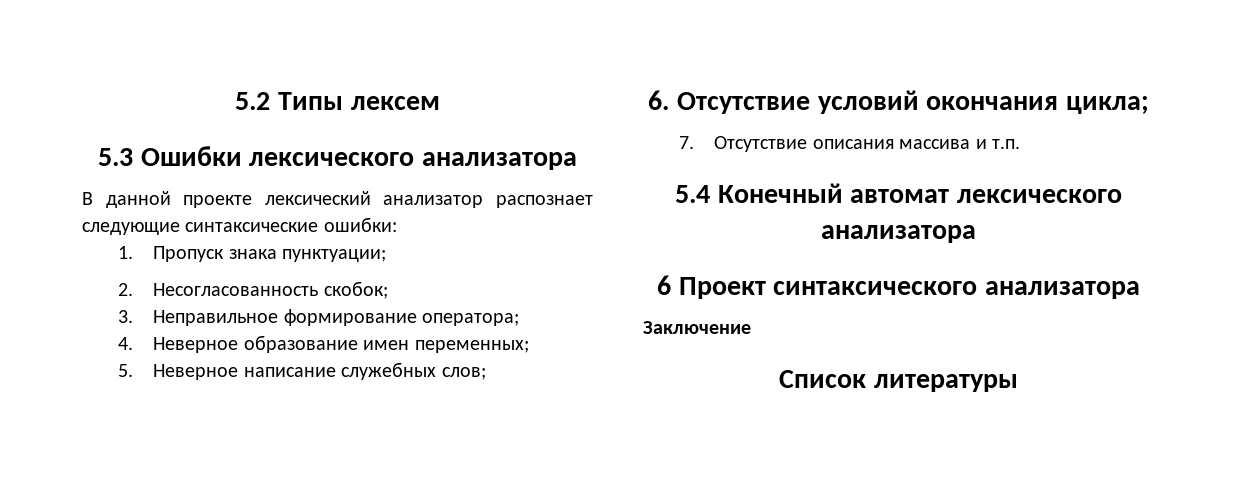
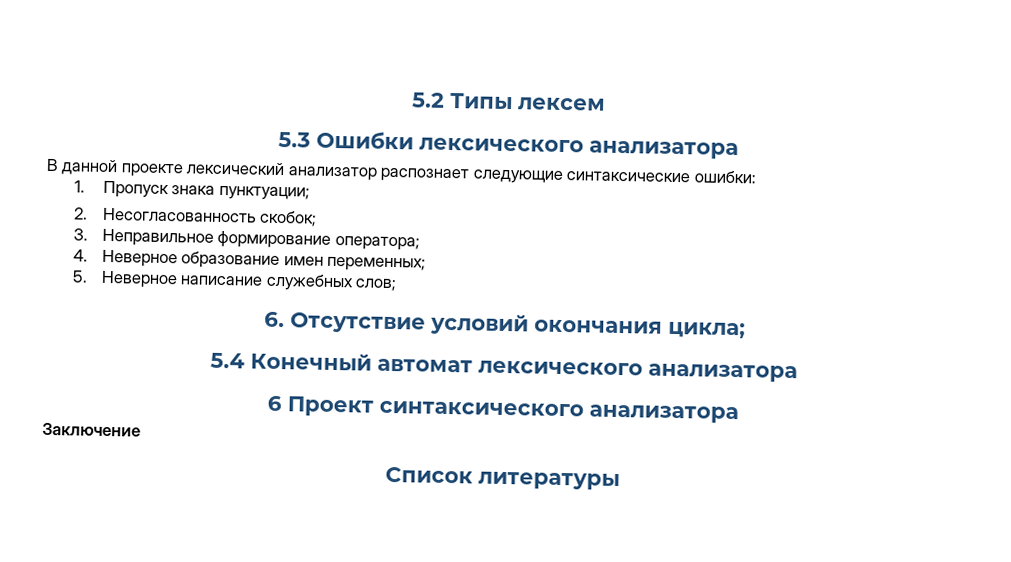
[678,136,1020,152] // 7. Отсутствие описания массива и т.п. -> (746, 330) none

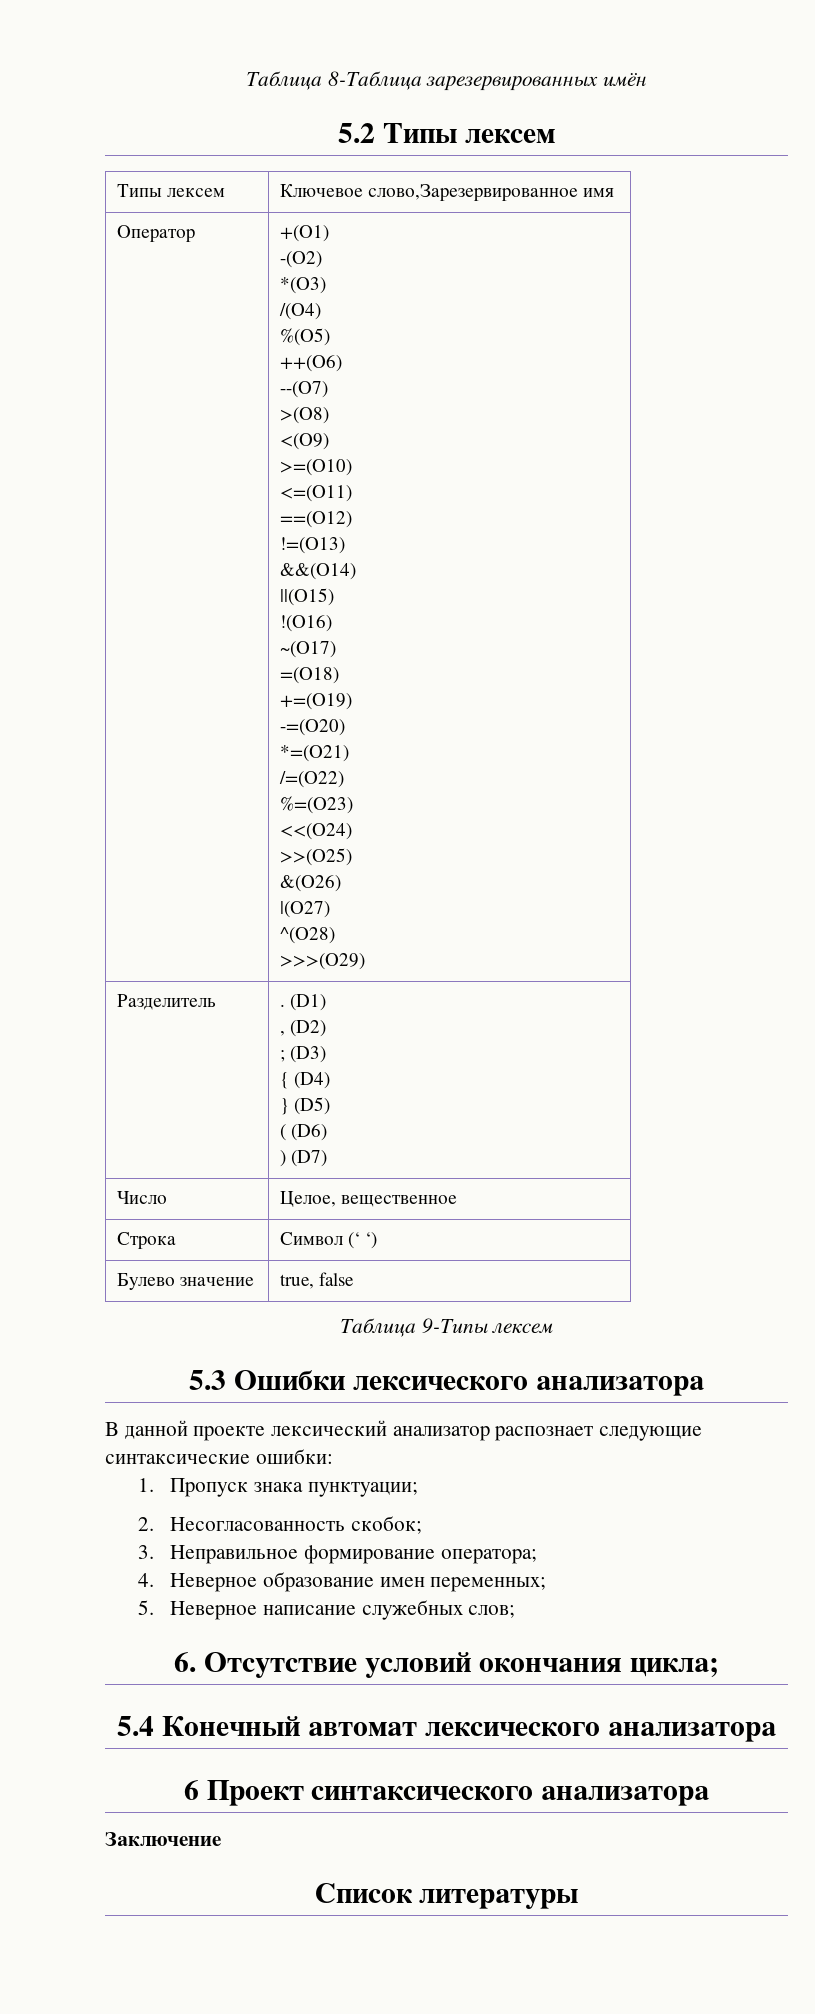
(412, 100) none -> [245,71,648,91] Таблица 8-Таблица зарезервированных имён //
(606, 104) none -> [116,184,226,197] [279,184,615,201] [116,225,195,242] [279,225,329,242] [279,251,322,268] [279,277,326,294] [278,303,321,320] [279,328,330,346] [279,355,342,372] [279,381,328,398] [279,407,329,424] [279,433,329,450] [279,459,352,476] [279,485,352,502] [279,511,352,528] [279,537,345,554] [279,563,356,580] [279,588,334,606] [279,615,332,632] [279,641,336,658] [279,667,339,684] [279,693,352,710] [279,719,345,736] [279,745,349,762] [278,771,344,788] [279,796,353,814] [279,823,352,840] [279,848,352,866] [279,875,341,892] [279,901,330,918] [279,927,335,944] [279,953,365,970] [116,994,216,1010] [279,994,327,1011] [279,1020,327,1037] [279,1046,327,1063] [279,1072,331,1089] [279,1097,331,1115] [279,1124,328,1141] [279,1150,328,1167] [116,1191,167,1204] [279,1191,458,1207] [116,1232,176,1249] [279,1232,378,1249] [116,1273,255,1290] [279,1272,355,1289] [339,1318,554,1337] // Типы лексем | Ключевое слово,Зарезервированное имя // Оператор | +(О1) // -(О2) // *(О3) // /(О4) // %(О5) // ++(О6) // --(О7) // >(О8) // <(О9) // >=(О10) // <=(О11) // ==(О12) // !=(О13) // &&(О14) // ||(О15) // !(О16) // ~(О17) // =(О18) // +=(О19) // -=(О20) // *=(О21) // /=(О22) // %=(О23) // <<(О24) // >>(О25) // &(О26) // |(О27) // ^(О28) // >>>(О29) // Разделитель | . (D1) // , (D2) // ; (D3) // { (D4) // } (D5) // ( (D6) // ) (D7) // Число | Целое, вещественное // Строка | Символ (‘ ‘) // Булево значение | true, false // Таблица 9-Типы лексем

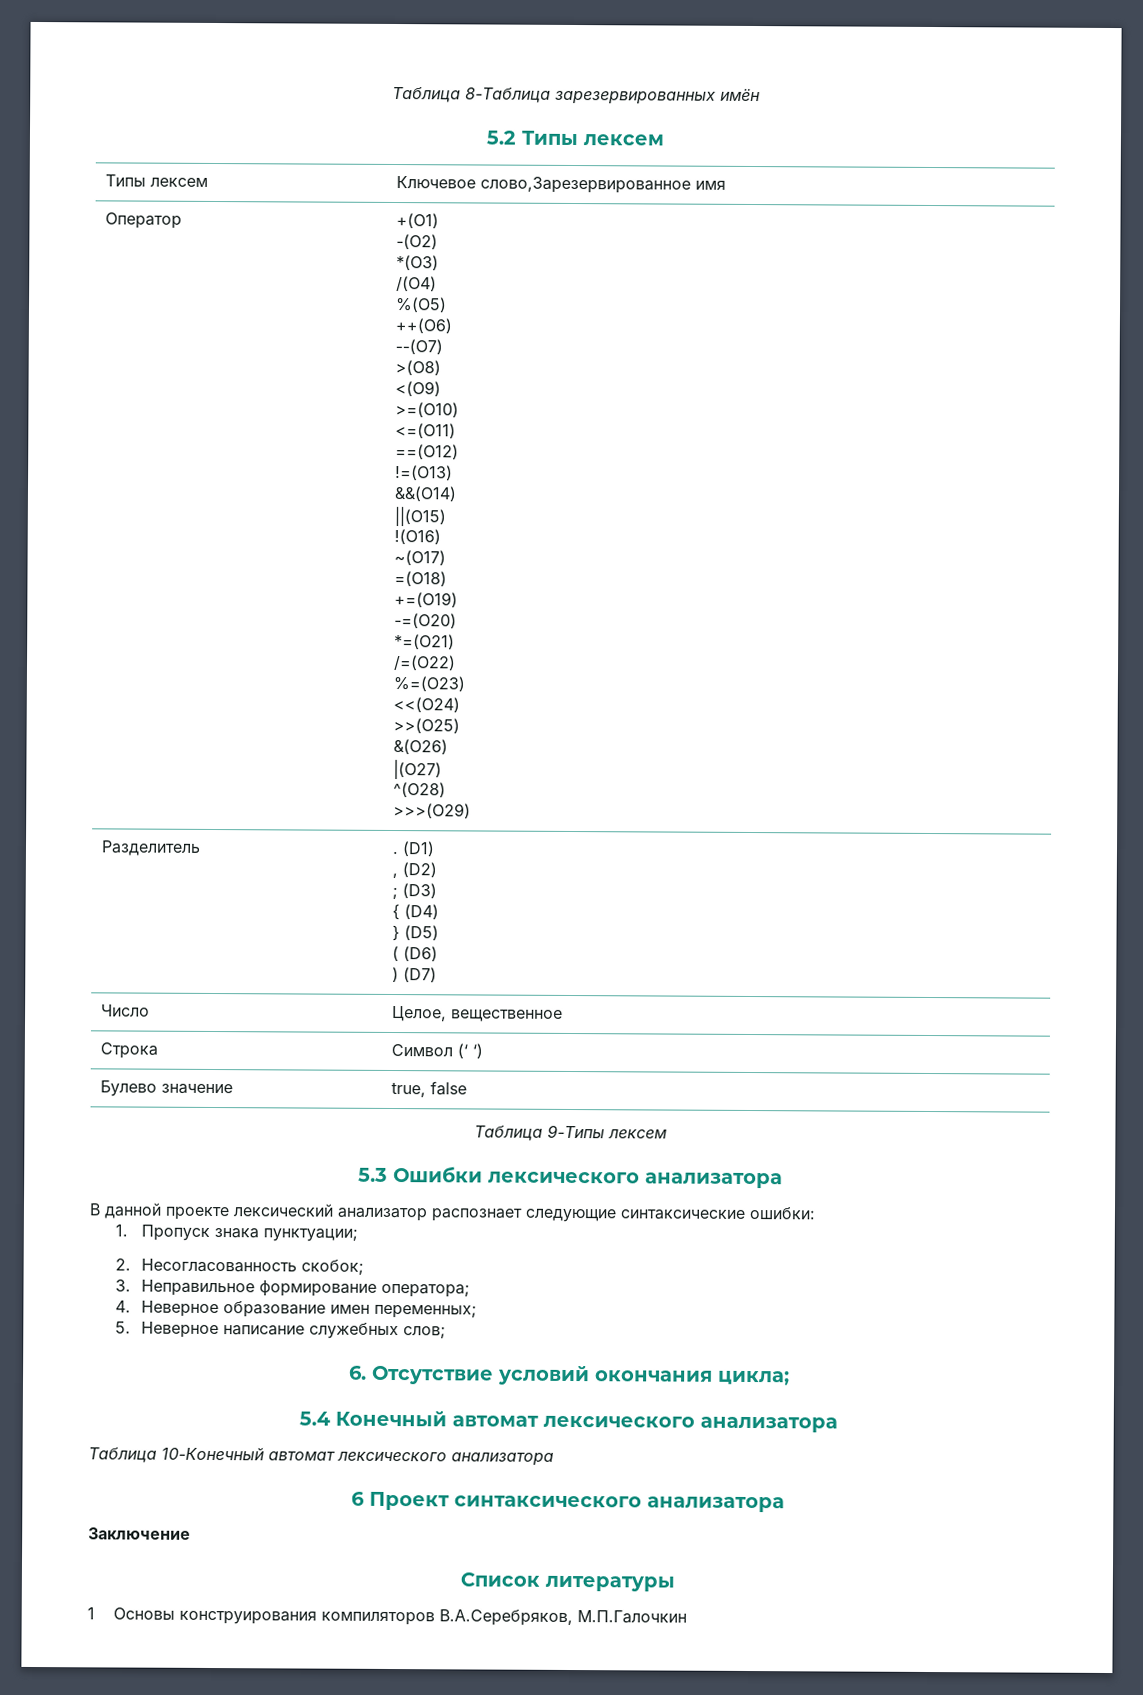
(776, 1732) none -> [88,1446,554,1466] // Таблица 10-Конечный автомат лексического анализатора
(579, 1899) none -> [87,1607,688,1627] // 1 Основы конструирования компиляторов В.А.Серебряков, М.П.Галочкин

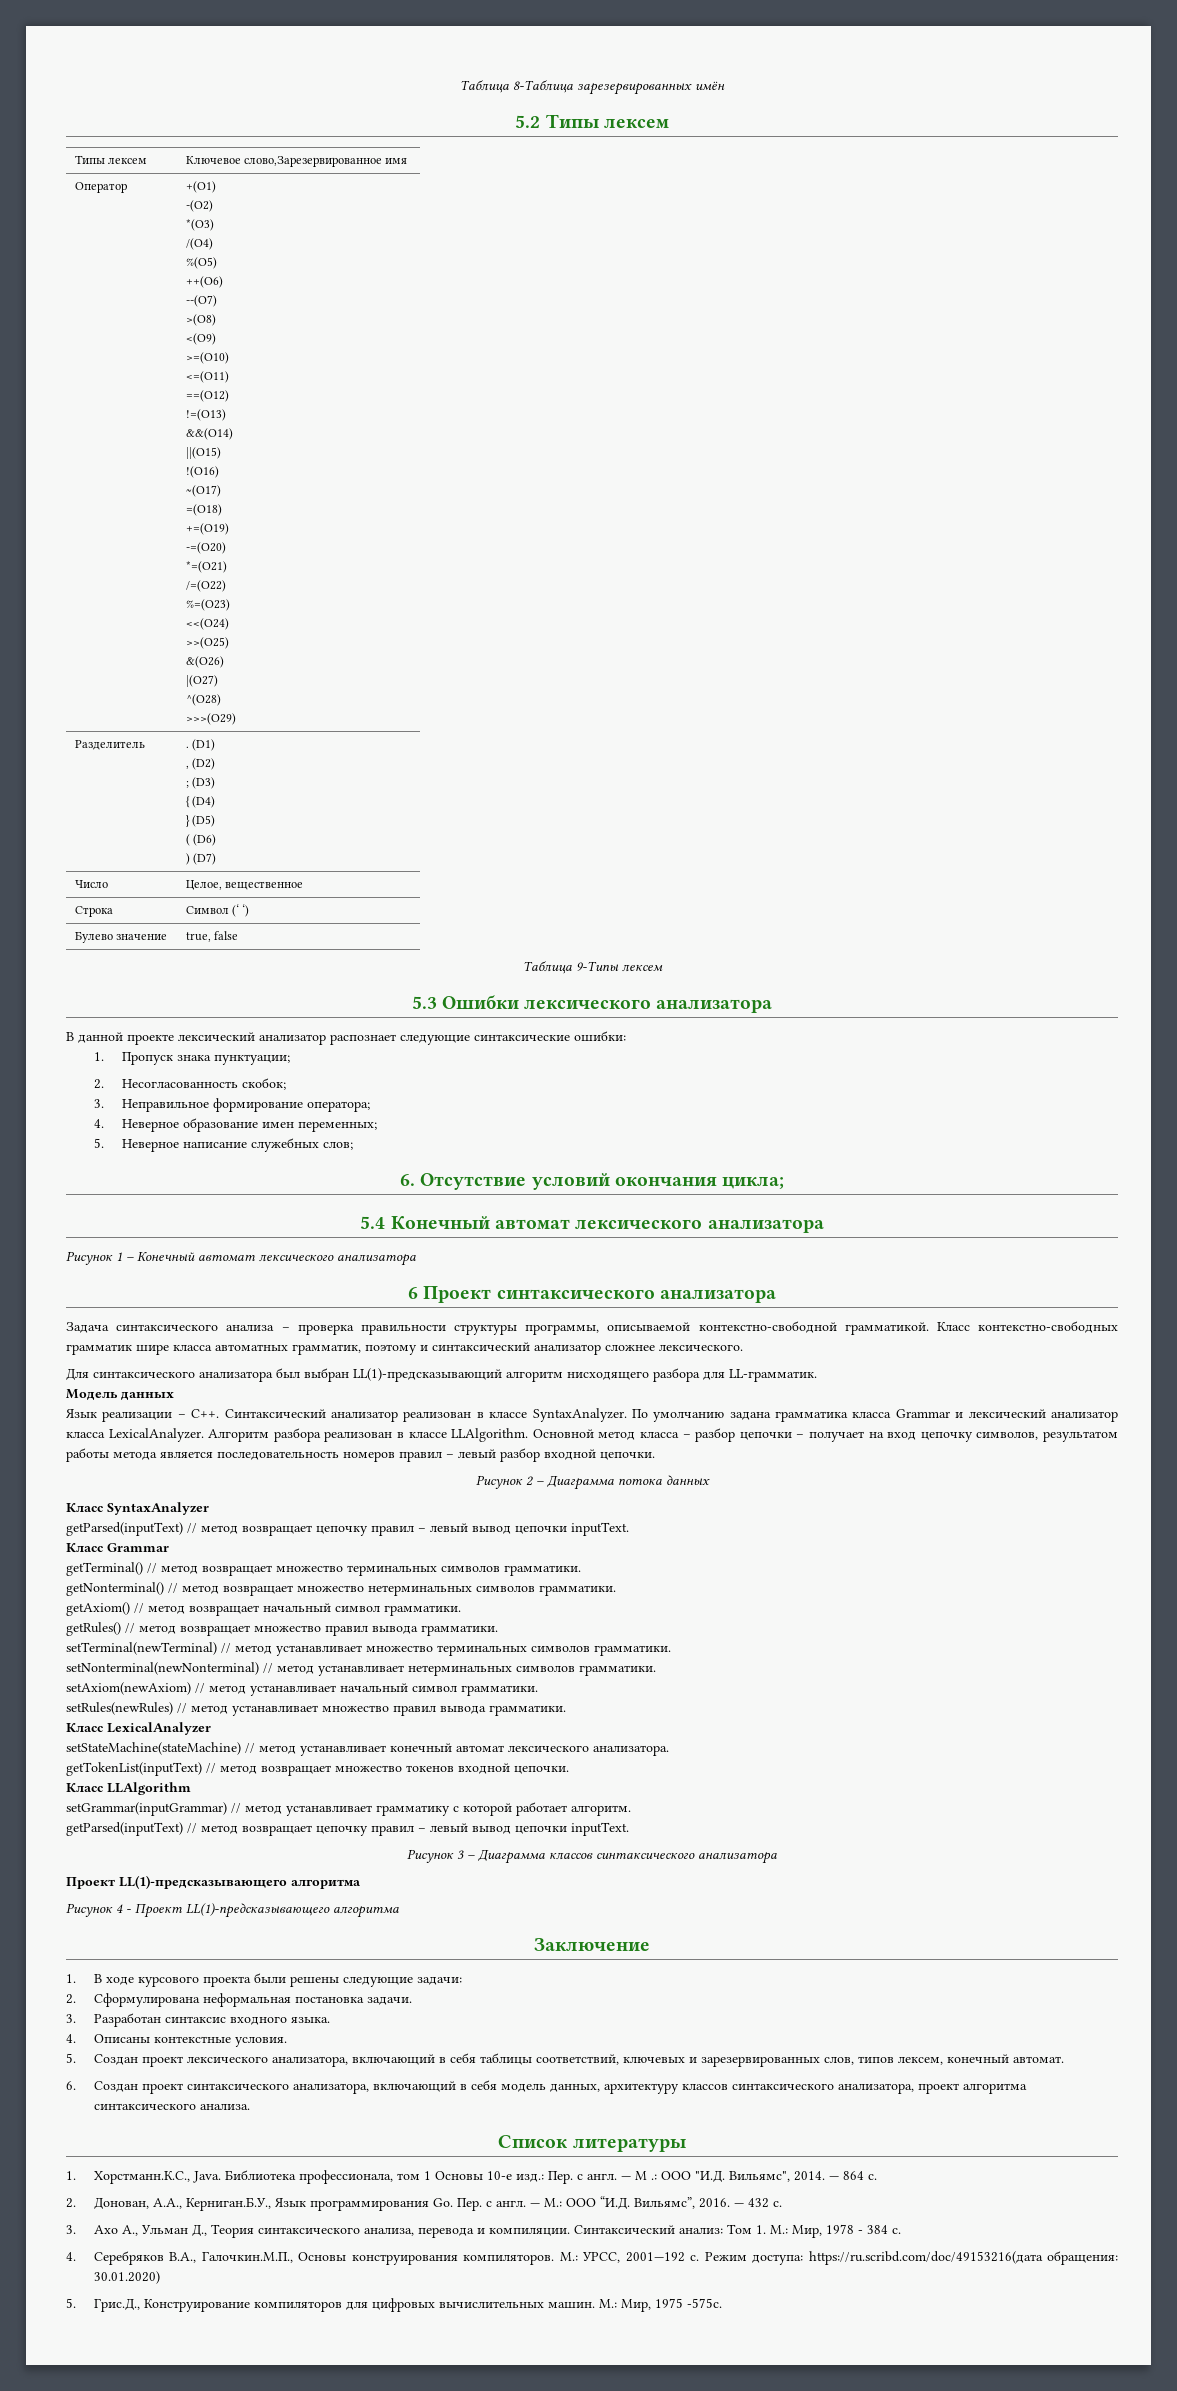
[88,1446,264,1463] Таблица 10-Конечный -> [66,1251,195,1265] Рисунок 1 – Конечный
[88,1527,191,1540] [459,1572,675,1592] [87,1607,688,1627] Заключение // Список литературы // 1 Основы конструирования компиляторов В.А.Серебряков, М.П.Галочкин -> [66,1321,1118,1335] [66,1342,743,1355] [66,1368,817,1382] [66,1389,174,1401] [66,1408,1119,1422] [66,1428,1119,1442] [66,1448,655,1462] [475,1475,710,1490] [66,1502,209,1515] [66,1522,629,1536] [66,1543,169,1553] [66,1562,581,1576] [66,1582,616,1596] [66,1602,461,1616] [66,1622,498,1636] [66,1642,671,1656] [66,1662,656,1676] [66,1682,538,1696] [66,1702,566,1716] [66,1722,211,1735] [66,1742,669,1756] [66,1762,569,1776] [66,1782,191,1795] [66,1802,631,1816] [66,1822,629,1836] [407,1849,777,1864] [66,1875,361,1889] [66,1903,399,1918] [534,1938,650,1951] [66,1973,462,1987] [66,1993,412,2007] [66,2013,330,2027] [66,2034,287,2047] [66,2053,1064,2067] [66,2080,1027,2094] [93,2103,250,2110] [498,2135,687,2152] [66,2170,877,2184] [66,2196,782,2211] [66,2224,901,2238] [66,2251,1118,2265] [93,2271,160,2284] [66,2298,722,2312] Задача синтаксического анализа – проверка правильности структуры программы, описываемой контекстно-свободной грамматикой. Класс контекстно-свободных грамматик шире класса автоматных грамматик, поэтому и синтаксический анализатор сложнее лексического. // Для синтаксического анализатора был выбран LL(1)-предсказывающий алгоритм нисходящего разбора для LL-грамматик. // Модель данных // Язык реализации – C++. Синтаксический анализатор реализован в классе SyntaxAnalyzer. По умолчанию задана грамматика класса Grammar и лексический анализатор класса LexicalAnalyzer. Алгоритм разбора реализован в классе LLAlgorithm. Основной метод класса – разбор цепочки – получает на вход цепочку символов, результатом работы метода является последовательность номеров правил – левый разбор входной цепочки. // Рисунок 2 – Диаграмма потока данных // Класс SyntaxAnalyzer // getParsed(inputText) // метод возвращает цепочку правил – левый вывод цепочки inputText. // Класс Grammar // getTerminal() // метод возвращает множество терминальных символов грамматики. // getNonterminal() // метод возвращает множество нетерминальных символов грамматики. // getAxiom() // метод возвращает начальный символ грамматики. // getRules() // метод возвращает множество правил вывода грамматики. // setTerminal(newTerminal) // метод устанавливает множество терминальных символов грамматики. // setNonterminal(newNonterminal) // метод устанавливает нетерминальных символов грамматики. // setAxiom(newAxiom) // метод устанавливает начальный символ грамматики. // setRules(newRules) // метод устанавливает множество правил вывода грамматики. // Класс LexicalAnalyzer // setStateMachine(stateMachine) // метод устанавливает конечный автомат лексического анализатора. // getTokenList(inputText) // метод возвращает множество токенов входной цепочки. // Класс LLAlgorithm // setGrammar(inputGrammar) // метод устанавливает грамматику с которой работает алгоритм. // getParsed(inputText) // метод возвращает цепочку правил – левый вывод цепочки inputText. // Рисунок 3 – Диаграмма классов синтаксического анализатора // Проект LL(1)-предсказывающего алгоритма // Рисунок 4 - Проект LL(1)-предсказывающего алгоритма // Заключение // 1. В ходе курсового проекта были решены следующие задачи: // 2. Сформулирована неформальная постановка задачи. // 3. Разработан синтаксис входного языка. // 4. Описаны контекстные условия. // 5. Создан проект лексического анализатора, включающий в себя таблицы соответствий, ключевых и зарезервированных слов, типов лексем, конечный автомат. // 6. Создан проект синтаксического анализатора, включающий в себя модель данных, архитектуру классов синтаксического анализатора, проект алгоритма синтаксического анализа. // Список литературы // 1. Хорстманн.К.С., Java. Библиотека профессионала, том 1 Основы 10-е изд.: Пер. с англ. — М .: ООО "И.Д. Вильямс", 2014. — 864 с. // 2. Донован, А.А., Керниган.Б.У., Язык программирования Go. Пер. с англ. — М.: ООО “И.Д. Вильямс”, 2016. — 432 с. // 3. Ахо А., Ульман Д., Теория синтаксического анализа, перевода и компиляции. Синтаксический анализ: Том 1. М.: Мир, 1978 - 384 с. // 4. Серебряков В.А., Галочкин.М.П., Основы конструирования компиляторов. М.: УРСС, 2001—192 с. Режим доступа: https://ru.scribd.com/doc/49153216(дата обращения: 30.01.2020) // 5. Грис.Д., Конструирование компиляторов для цифровых вычислительных машин. М.: Мир, 1975 -575с.

